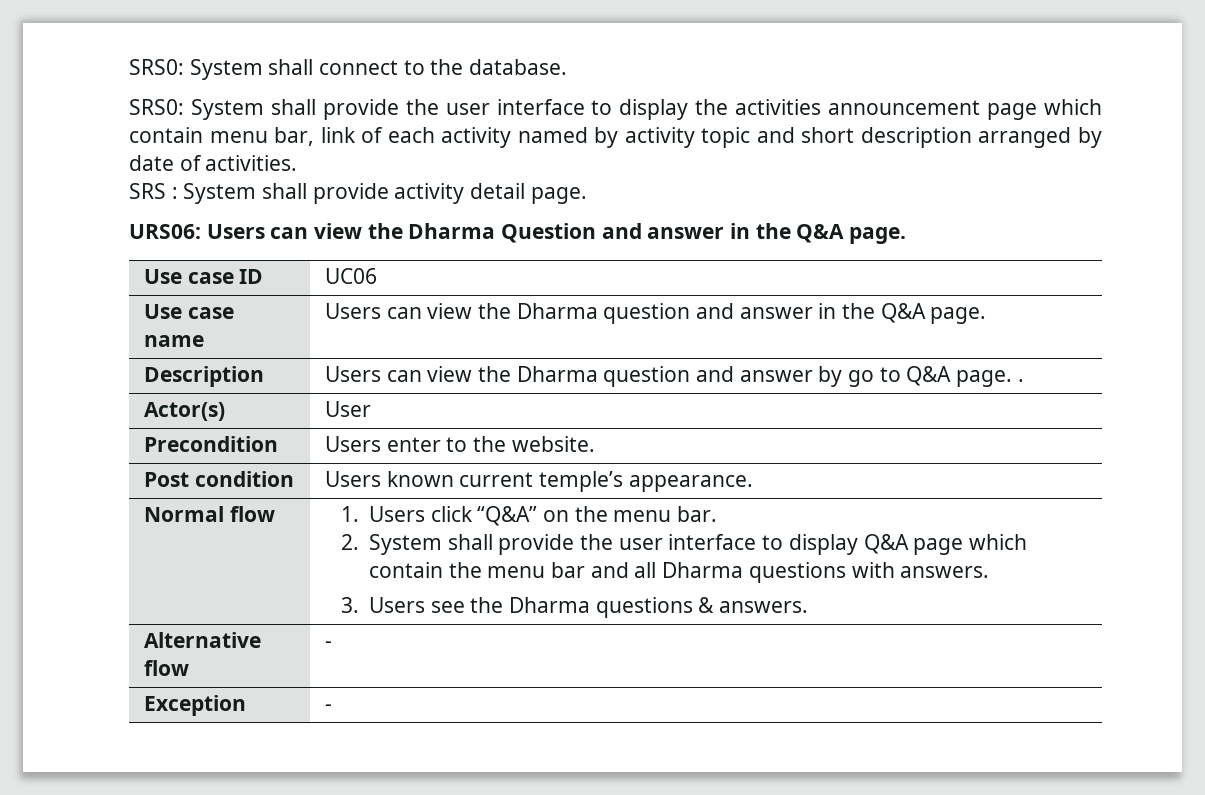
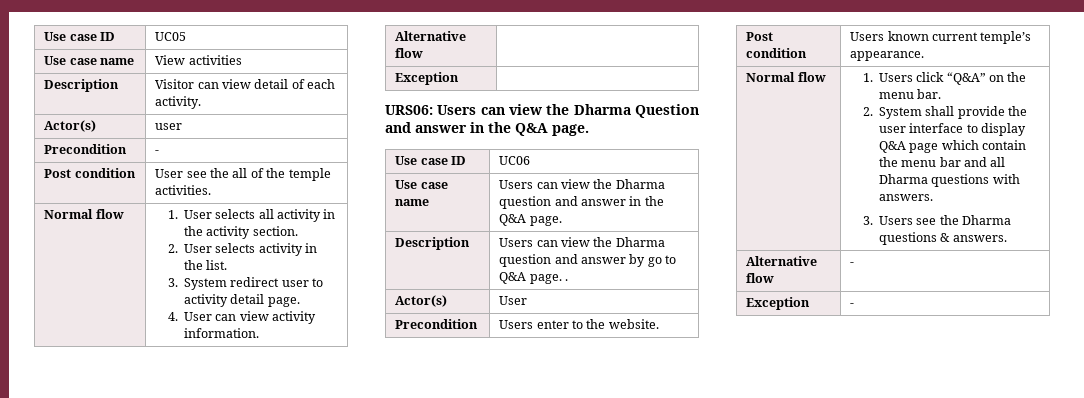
[129,59,568,80] [129,99,1102,120] [129,127,1102,148] [129,155,298,171] [129,183,587,204] SRS0: System shall connect to the database. // SRS0: System shall provide the user interface to display the activities announcement page which contain menu bar, link of each activity named by activity topic and short description arranged by date of activities. // SRS : System shall provide activity detail page. -> [44,32,115,41] [155,32,187,41] [44,56,134,65] [155,55,242,65] [44,79,120,92] [155,79,336,89] [155,96,202,109] [44,120,97,132] [155,123,183,130] [44,144,128,154] [155,150,160,154] [44,168,136,178] [155,168,331,181] [155,185,212,195] [44,209,124,219] [167,209,336,222] [183,226,298,239] [167,243,317,256] [183,260,228,270] [167,277,323,290] [183,294,300,307] [167,311,316,324] [183,328,259,338] [395,31,467,41] [395,48,424,58] [395,72,460,85] Use case ID | UC05 // Use case name | View activities // Description | Visitor can view detail of each activity. // Actor(s) | user // Precondition | - // Post condition | User see the all of the temple activities. // Normal flow | 1. User selects all activity in the activity section. // 2. User selects activity in the list. // 3. System redirect user to activity detail page. // 4. User can view activity information. // Alternative flow | // Exception |

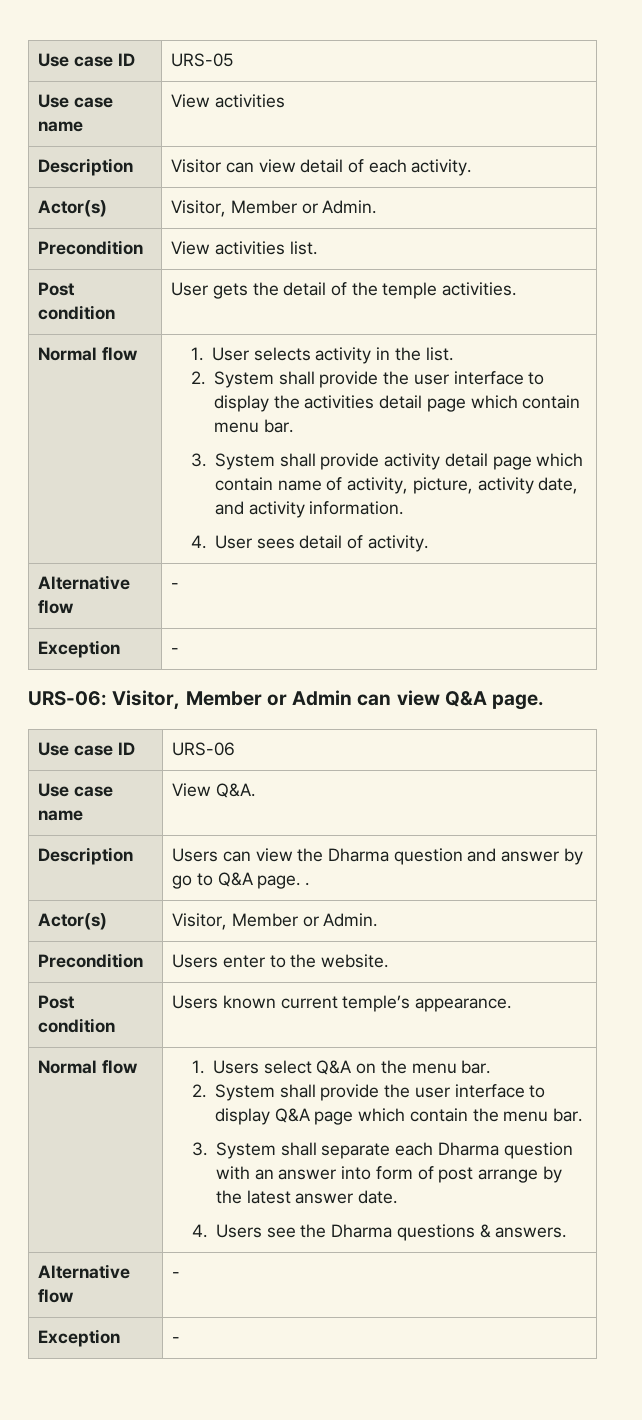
[44,32,115,41] [155,32,187,41] Use case ID | UC05 -> [38,53,135,67] [171,53,234,67] Use case ID | URS-05
[155,123,183,130] [44,144,128,154] [155,150,160,154] user // Precondition | - -> [171,200,377,217] [38,240,144,255] [171,241,317,255] Visitor, Member or Admin. // Precondition | View activities list.
[186,168,248,178] see the all -> [212,282,327,299] gets the detail
[258,209,336,222] [183,226,298,239] [167,243,317,256] [183,260,228,270] [167,277,323,290] [183,294,300,307] [167,311,316,324] [183,328,259,338] [395,31,467,41] [395,48,424,58] [395,72,460,85] [385,104,699,118] [385,122,511,133] all activity in the activity section. // 2. User selects activity in the list. // 3. System redirect user to activity detail page. // 4. User can view activity information. // Alternative flow | // Exception | // URS06: Users can view the Dharma Question and answer in the -> [315,347,453,364] [191,371,545,388] [213,395,581,412] [213,419,293,433] [191,453,584,470] [214,477,579,494] [214,501,404,518] [191,535,428,552] [38,575,131,590] [38,600,75,614] [171,583,180,589] [38,640,121,658] [171,648,180,654] [28,690,440,710] activity in the list. // 2. System shall provide the user interface to display the activities detail page which contain menu bar. // 3. System shall provide activity detail page which contain name of activity, picture, activity date, and activity information. // 4. User sees detail of activity. // Alternative flow | - // Exception | - // URS-06: Visitor, Member or Admin can view
[499,156,531,165] [395,180,448,189] [395,199,430,206] [499,179,665,189] [499,196,664,209] [499,214,562,226] UC06 // Use case name | Users can view the Dharma question and answer in the Q&A page. -> [172,742,236,756] [38,783,113,797] [38,810,84,821] [172,783,255,798] URS-06 // Use case name | View Q&A.
[499,296,528,305] User -> [172,913,378,930] Visitor, Member or Admin.
[916,72,986,85] click “Q&A” -> [263,1060,352,1075] select Q&A
[939,157,1006,167] [878,174,1020,187] [878,194,933,201] [862,216,873,225] bar and all Dharma questions with answers. // 3. -> [553,1108,583,1122] [192,1142,573,1159] [215,1166,562,1183] [215,1190,398,1204] [192,1224,208,1238] bar. // 3. System shall separate each Dharma question with an answer into form of post arrange by the latest answer date. // 4.

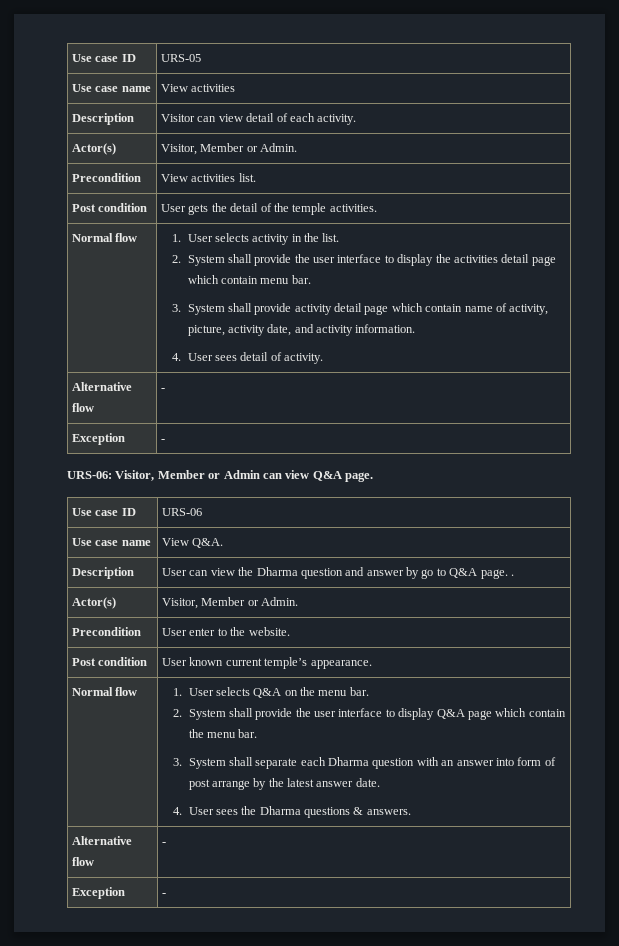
[172,848,219,862] Users -> [162,568,188,576] User
[172,954,219,968] Users -> [162,628,188,636] User
[172,995,219,1009] Users -> [162,658,188,666] User
[212,1060,312,1074] Users select -> [188,687,250,696] User selects
[215,1224,296,1238] Users see -> [188,807,238,815] User sees

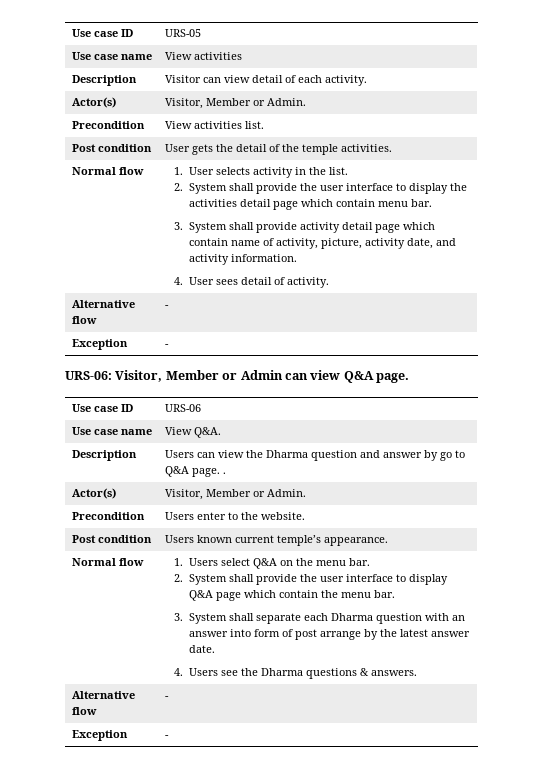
[162,568,188,576] User -> [164,450,194,458] Users
[162,628,188,636] User -> [164,512,194,520] Users
[162,658,188,666] User -> [164,535,194,543] Users
[188,687,250,696] User selects -> [188,558,250,566] Users select
[188,807,238,815] User sees -> [188,668,238,676] Users see

